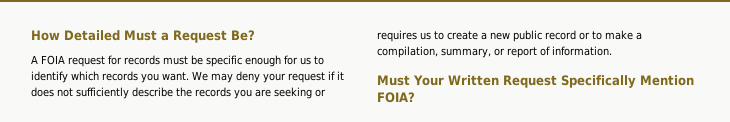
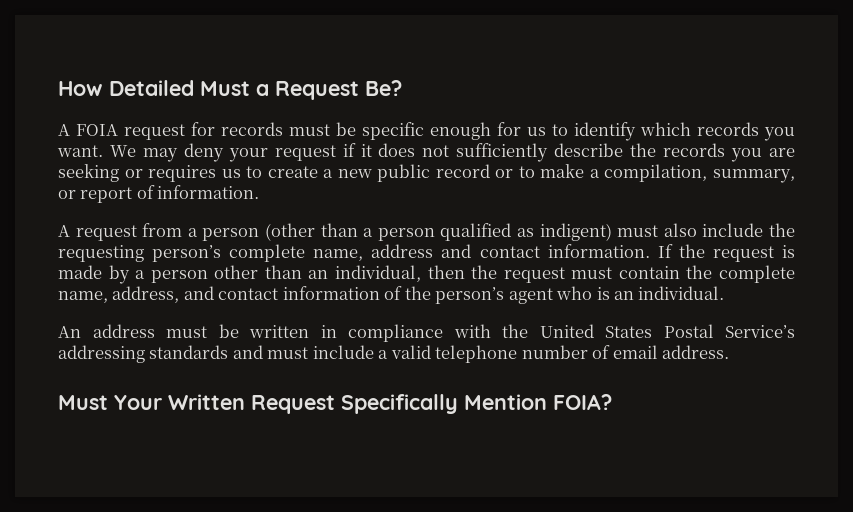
(612, 51) none -> [58,223,796,241] [58,244,795,262] [58,265,795,284] [58,286,725,304] [58,324,795,342] [58,345,730,363] // A request from a person (other than a person qualified as indigent) must also include the requesting person’s complete name, address and contact information. If the request is made by a person other than an individual, then the request must contain the complete name, address, and contact information of the person’s agent who is an individual. // An address must be written in compliance with the United States Postal Service’s addressing standards and must include a valid telephone number of email address.

